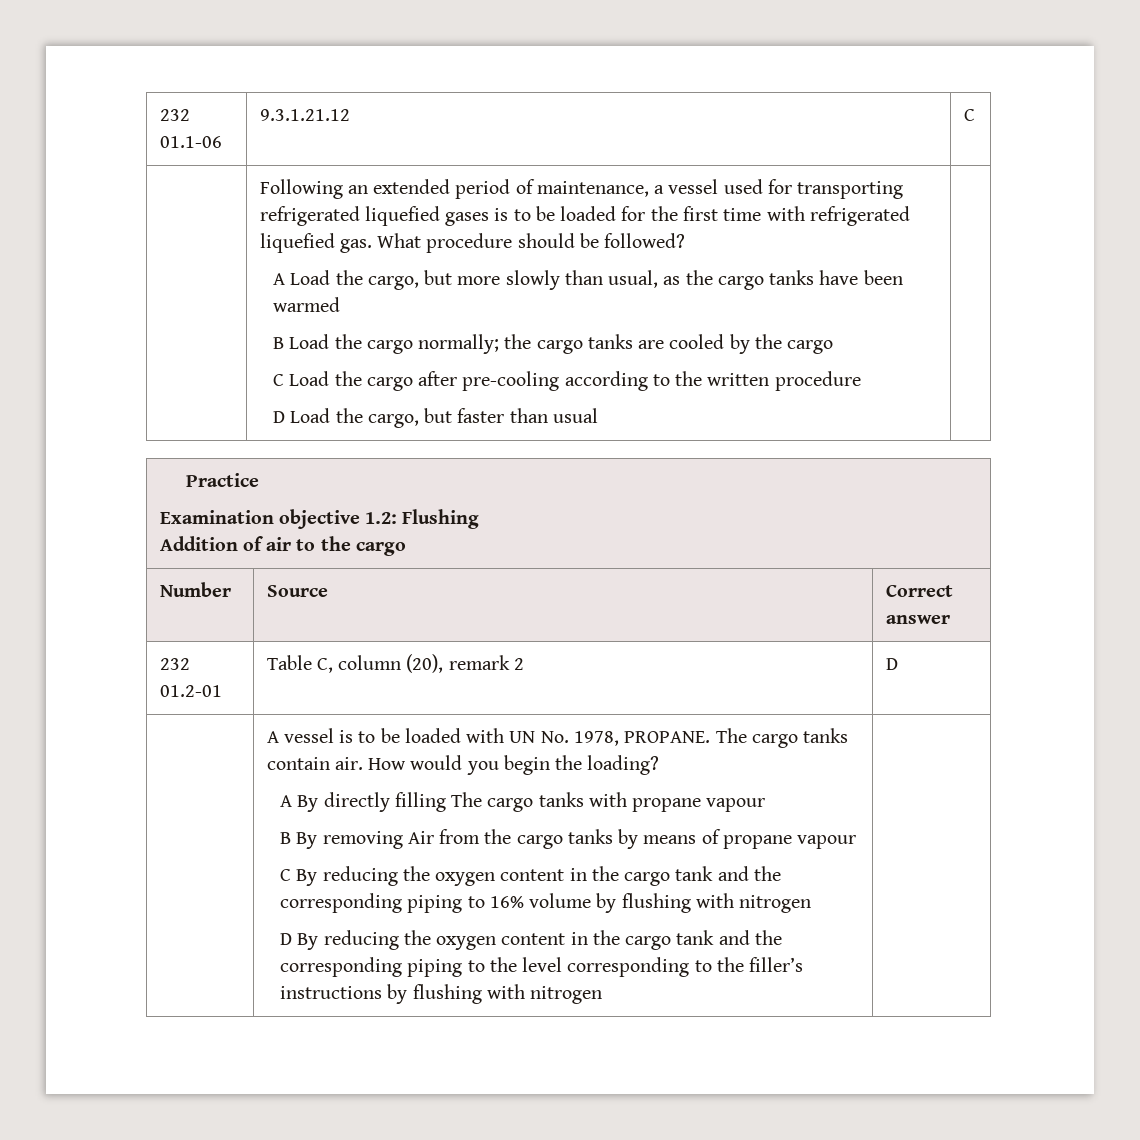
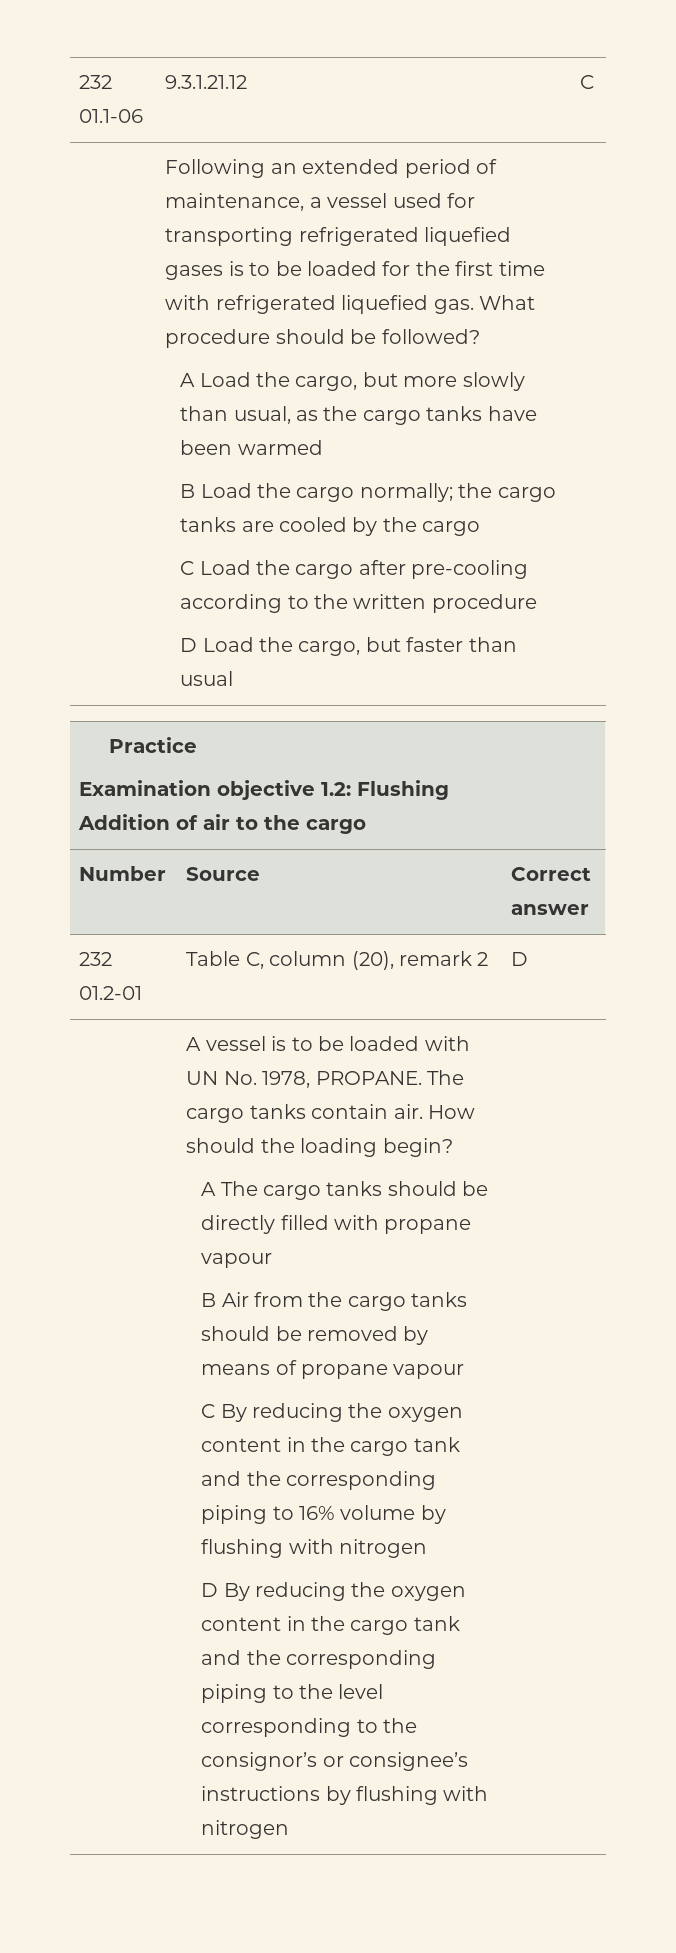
[410,755,660,775] [280,792,584,812] would you begin the loading? // A By directly filling The cargo tanks -> [186,1138,453,1157] [201,1181,489,1200] [201,1215,329,1234] should the loading begin? // A The cargo tanks should be directly filled
[296,831,403,849] By removing -> (217, 1300) none
(613, 836) none -> [201,1326,398,1341] should be removed
[749,957,804,972] filler’s -> [201,1752,468,1771] consignor’s or consignee’s

